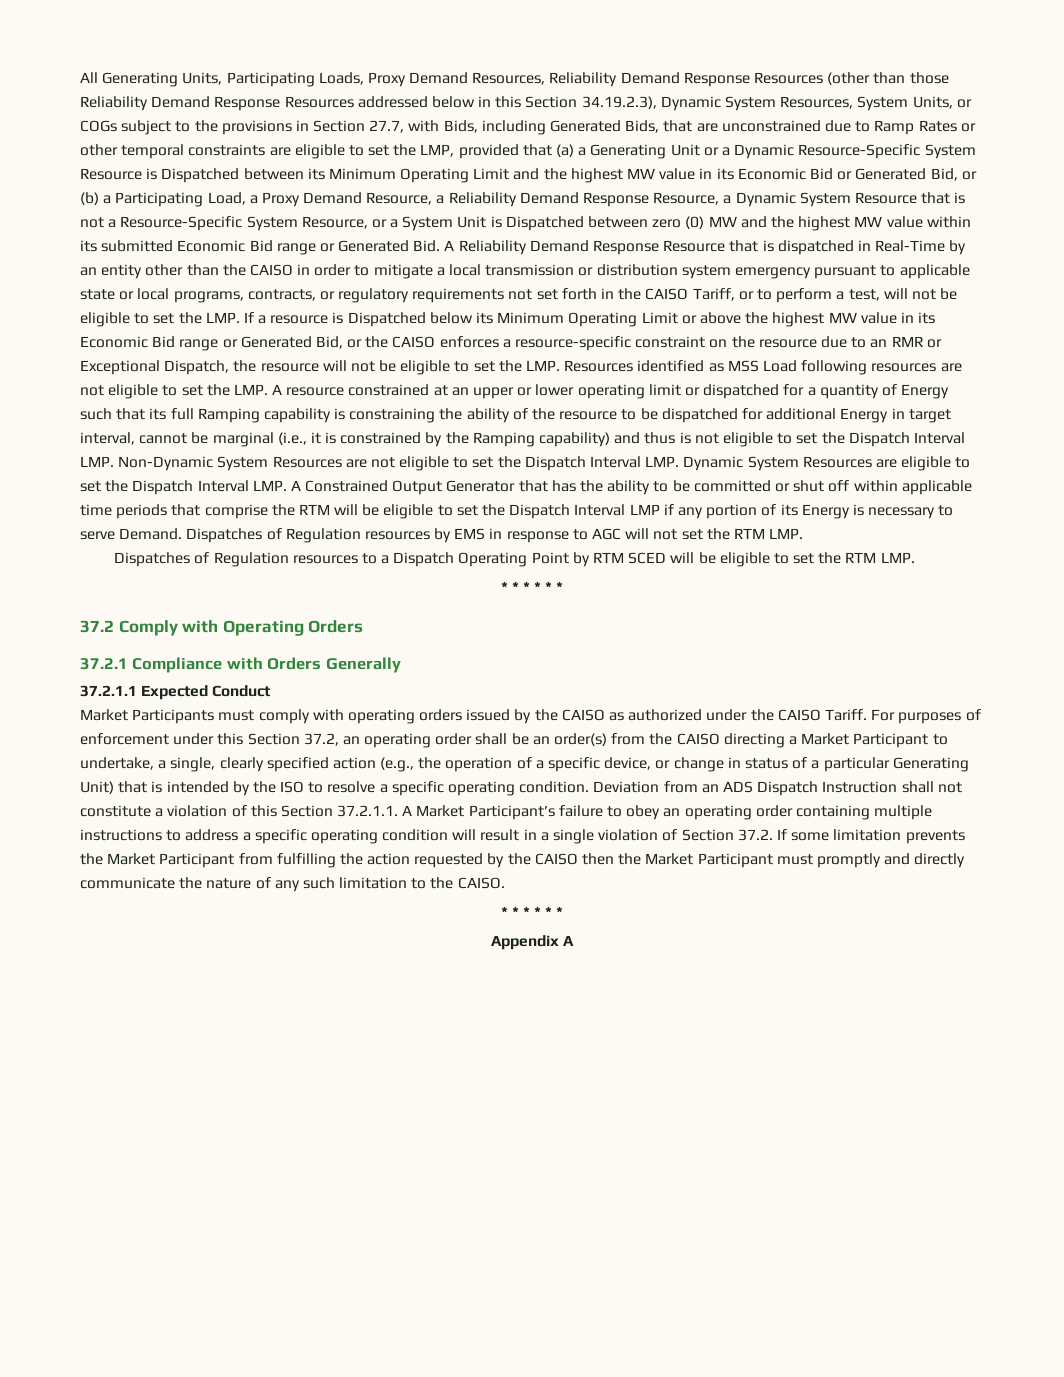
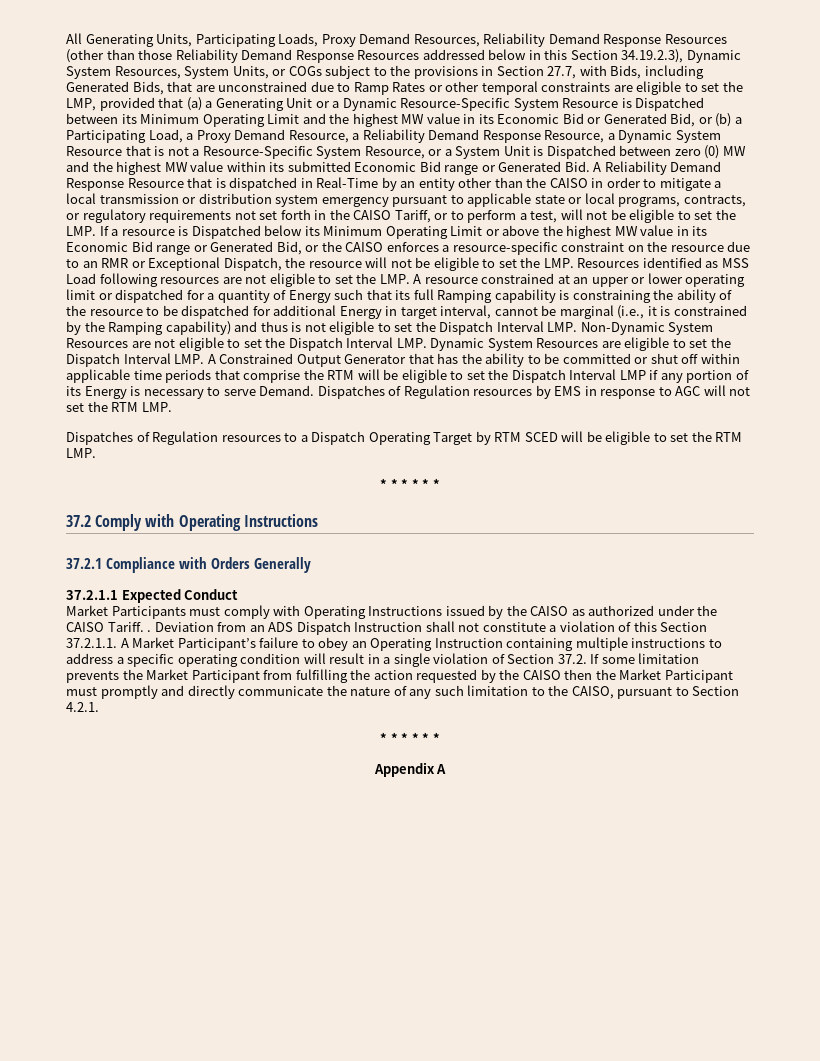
[531,552,569,564] Point -> [433,432,473,445] Target
[308,620,364,633] Orders -> [243,514,318,527] Instructions
[347,709,463,724] operating orders -> [303,606,443,619] Operating Instructions
[871,709,981,724] [80,733,948,748] [80,757,969,772] [80,781,590,796] For purposes of enforcement under this Section 37.2, an operating order shall be an order(s) from the CAISO directing a Market Participant to undertake, a single, clearly specified action (e.g., the operation of a specific device, or change in status of a particular Generating Unit) that is intended by the ISO to resolve a specific operating condition. -> [147,630,152,632] .
[684,805,793,820] operating order -> [370,638,503,651] Operating Instruction
[457,877,505,889] CAISO. -> [571,686,740,699] [66,702,99,712] CAISO, pursuant to Section 4.2.1.

